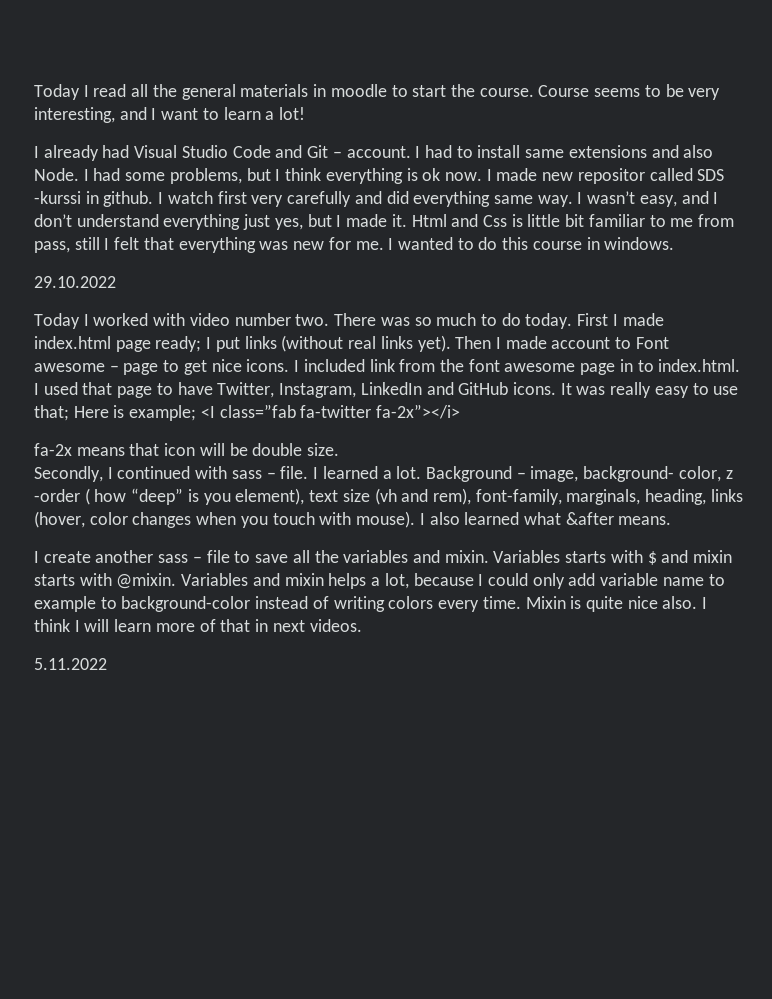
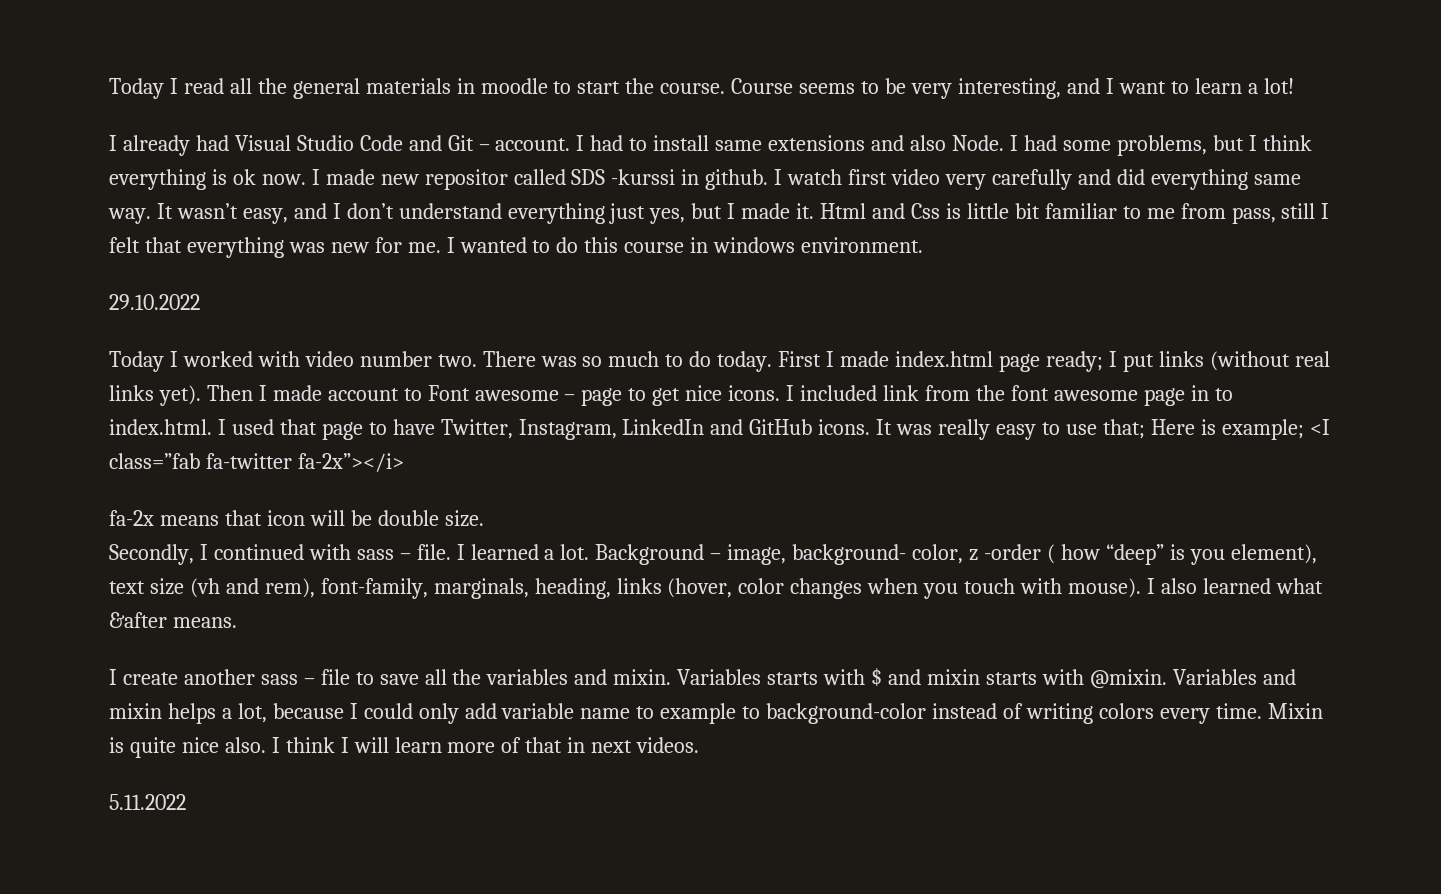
(247, 197) none -> [891,169,941,185] video
[577,192,583,204] I -> [156,203,173,219] It
[604,237,675,250] windows. -> [713,237,924,253] windows environment.

